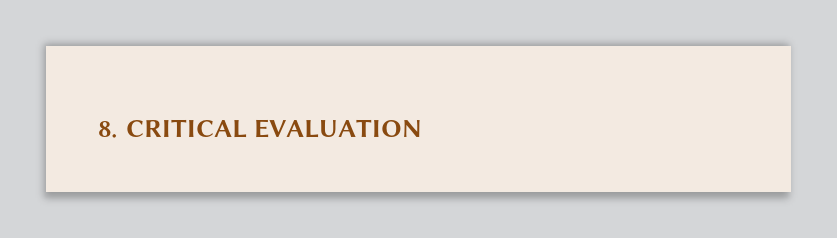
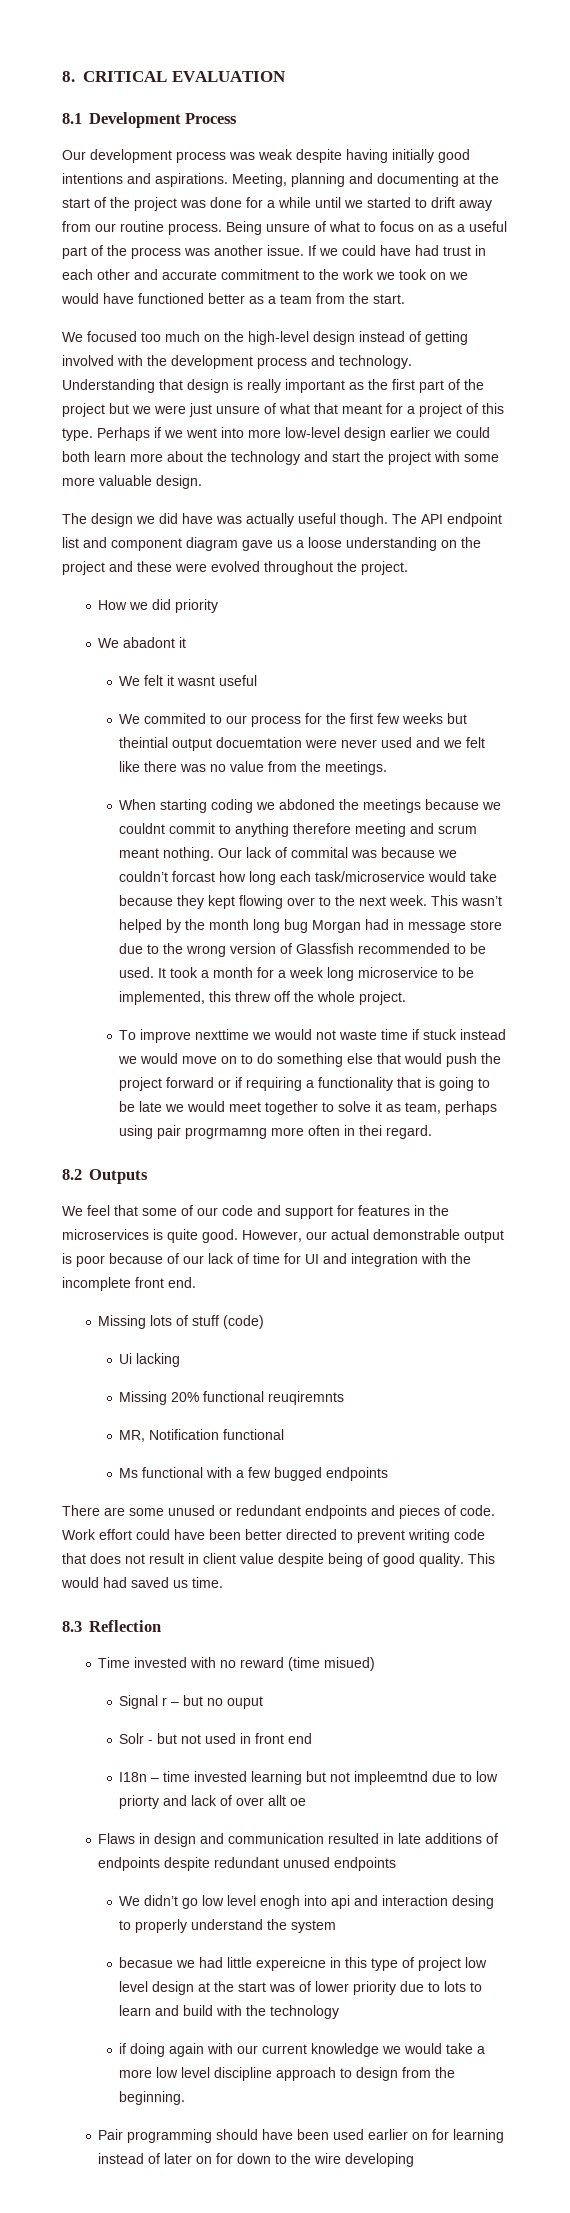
(422, 128) none -> [62,112,238,128] [62,149,470,163] [62,173,499,187] [62,197,492,211] [62,221,507,235] [62,245,486,259] [62,269,468,280] [61,293,405,304] [62,331,468,345] [62,355,412,369] [62,379,484,393] [62,403,504,417] [62,427,490,441] [62,451,499,465] [62,475,202,489] [62,513,502,527] [62,537,481,551] [62,561,408,575] [98,599,219,613] [98,637,187,648] [119,675,258,686] [119,713,468,727] [119,737,486,751] [119,761,388,775] [119,799,502,813] [119,823,478,837] [119,847,458,861] [119,871,498,885] [119,895,503,909] [119,919,503,933] [119,943,487,957] [119,967,475,981] [119,991,407,1005] [119,1029,507,1043] [118,1053,502,1067] [119,1077,491,1091] [119,1101,498,1115] [119,1125,433,1139] [62,1169,148,1184] [62,1205,449,1219] [62,1229,504,1243] [62,1253,471,1267] [62,1277,196,1291] [98,1315,265,1329] [119,1353,181,1367] [119,1391,345,1405] [119,1429,285,1442] [119,1467,389,1481] [62,1505,495,1519] [62,1529,485,1543] [62,1553,495,1567] [61,1577,223,1588] [62,1620,161,1632] [98,1657,376,1671] [119,1695,264,1709] [119,1733,313,1744] [119,1771,499,1785] [119,1795,307,1809] [98,1833,499,1847] [98,1857,397,1871] [119,1895,495,1909] [119,1919,337,1933] [119,1957,488,1971] [119,1981,483,1995] [119,2005,340,2019] [119,2043,486,2057] [119,2067,456,2081] [119,2091,186,2105] [98,2129,505,2143] [98,2153,415,2167] // 8.1 Development Process // Our development process was weak despite having initially good intentions and aspirations. Meeting, planning and documenting at the start of the project was done for a while until we started to drift away from our routine process. Being unsure of what to focus on as a useful part of the process was another issue. If we could have had trust in each other and accurate commitment to the work we took on we would have functioned better as a team from the start. // We focused too much on the high-level design instead of getting involved with the development process and technology. Understanding that design is really important as the first part of the project but we were just unsure of what that meant for a project of this type. Perhaps if we went into more low-level design earlier we could both learn more about the technology and start the project with some more valuable design. // The design we did have was actually useful though. The API endpoint list and component diagram gave us a loose understanding on the project and these were evolved throughout the project. // How we did priority // We abadont it // We felt it wasnt useful // We commited to our process for the first few weeks but theintial output docuemtation were never used and we felt like there was no value from the meetings. // When starting coding we abdoned the meetings because we couldnt commit to anything therefore meeting and scrum meant nothing. Our lack of commital was because we couldn’t forcast how long each task/microservice would take because they kept flowing over to the next week. This wasn’t helped by the month long bug Morgan had in message store due to the wrong version of Glassfish recommended to be used. It took a month for a week long microservice to be implemented, this threw off the whole project. // To improve nexttime we would not waste time if stuck instead we would move on to do something else that would push the project forward or if requiring a functionality that is going to be late we would meet together to solve it as team, perhaps using pair progrmamng more often in thei regard. // 8.2 Outputs // We feel that some of our code and support for features in the microservices is quite good. However, our actual demonstrable output is poor because of our lack of time for UI and integration with the incomplete front end. // Missing lots of stuff (code) // Ui lacking // Missing 20% functional reuqiremnts // MR, Notification functional // Ms functional with a few bugged endpoints // There are some unused or redundant endpoints and pieces of code. Work effort could have been better directed to prevent writing code that does not result in client value despite being of good quality. This would had saved us time. // 8.3 Reflection // Time invested with no reward (time misued) // Signal r – but no ouput // Solr - but not used in front end // I18n – time invested learning but not impleemtnd due to low priorty and lack of over allt oe // Flaws in design and communication resulted in late additions of endpoints despite redundant unused endpoints // We didn’t go low level enogh into api and interaction desing to properly understand the system // becasue we had little expereicne in this type of project low level design at the start was of lower priority due to lots to learn and build with the technology // if doing again with our current knowledge we would take a more low level discipline approach to design from the beginning. // Pair programming should have been used earlier on for learning instead of later on for down to the wire developing

